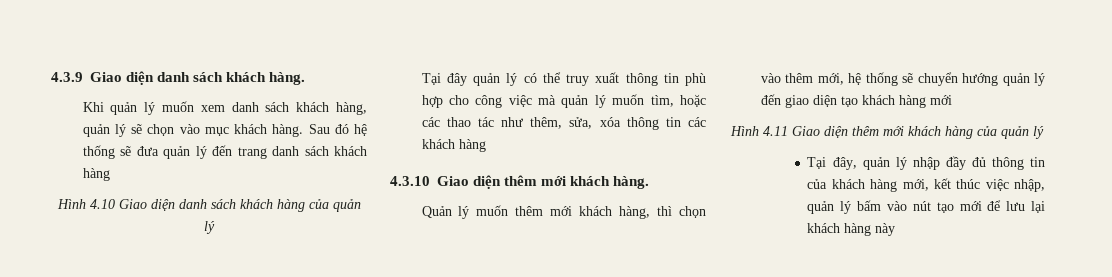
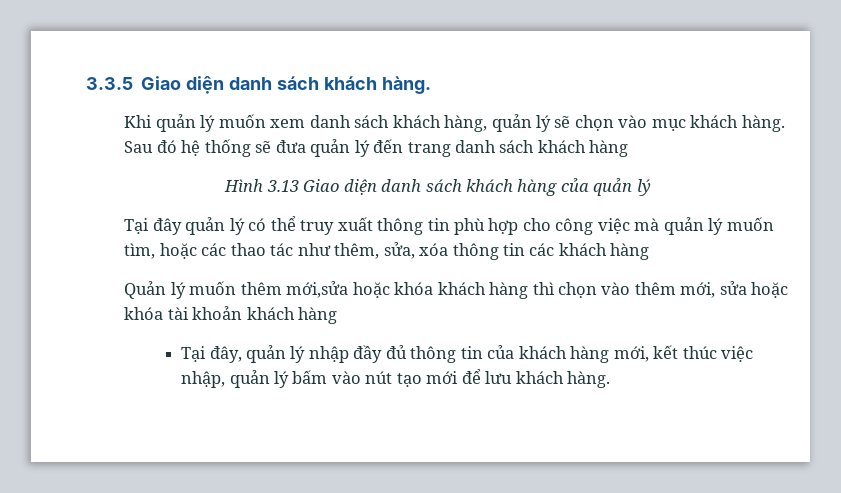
[51,72,83,82] 4.3.9 -> [86,77,133,90] 3.3.5
[89,199,115,209] 4.10 -> [266,180,299,192] 3.13
[390,175,650,189] // 4.3.10 Giao diện thêm mới khách hàng. -> (650, 251) none
[550,206,651,219] mới khách hàng, -> [286,281,529,299] mới,sửa hoặc khóa khách hàng
[848,72,1045,86] [760,94,952,108] [730,126,1044,139] hệ thống sẽ chuyển hướng quản lý đến giao diện tạo khách hàng mới // Hình 4.11 Giao diện thêm mới khách hàng của quản lý -> [719,281,789,298] [124,306,338,324] sửa hoặc khóa tài khoản khách hàng
[1031,201,1045,213] [807,223,896,236] lại khách hàng này -> [515,371,611,388] khách hàng.

